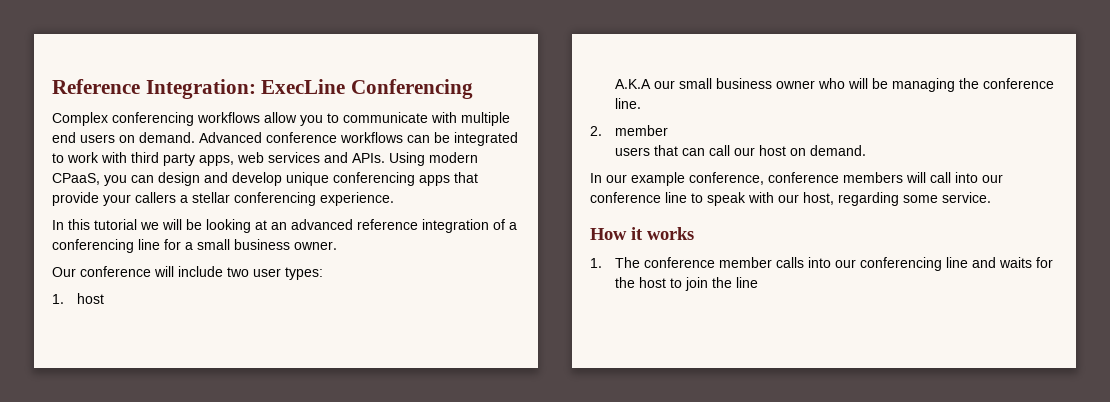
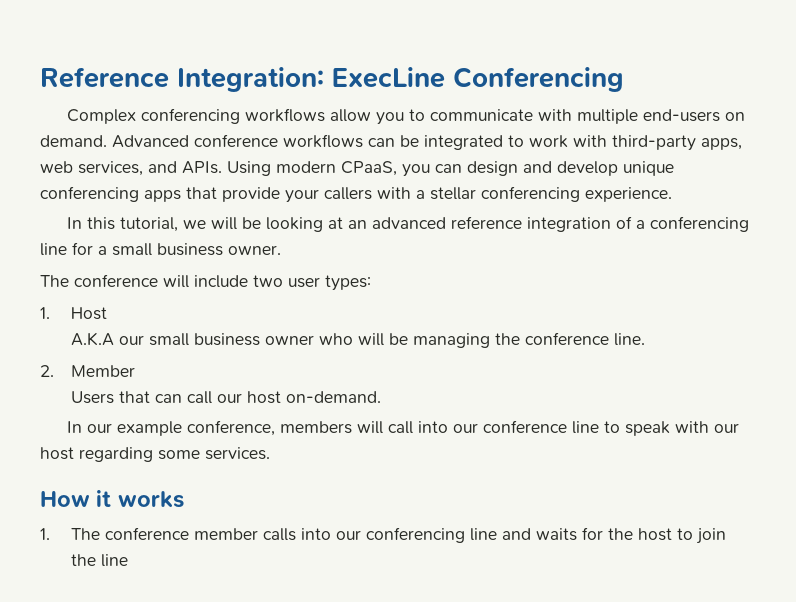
[52,132,115,143] end users -> [642,109,720,122] end-users
[131,152,195,166] third party -> [612,135,696,151] third-party
[268,152,320,163] services -> [78,161,143,176] services,
(176, 197) none -> [377,187,411,199] with
[94,219,137,230] tutorial -> [119,217,178,232] tutorial,
[52,267,76,277] Our -> [40,275,69,287] The
[76,293,104,304] host -> [71,307,108,320] Host
[614,125,668,136] [614,147,650,156] member // users -> [71,365,136,377] [71,391,115,404] Member // Users
[789,145,866,156] on demand. -> [286,391,382,403] on-demand.
[768,172,839,183] conference -> (275, 428) none
[803,192,834,205] host, -> [40,447,74,460] host
[942,192,991,203] service. -> [205,447,270,460] services.

